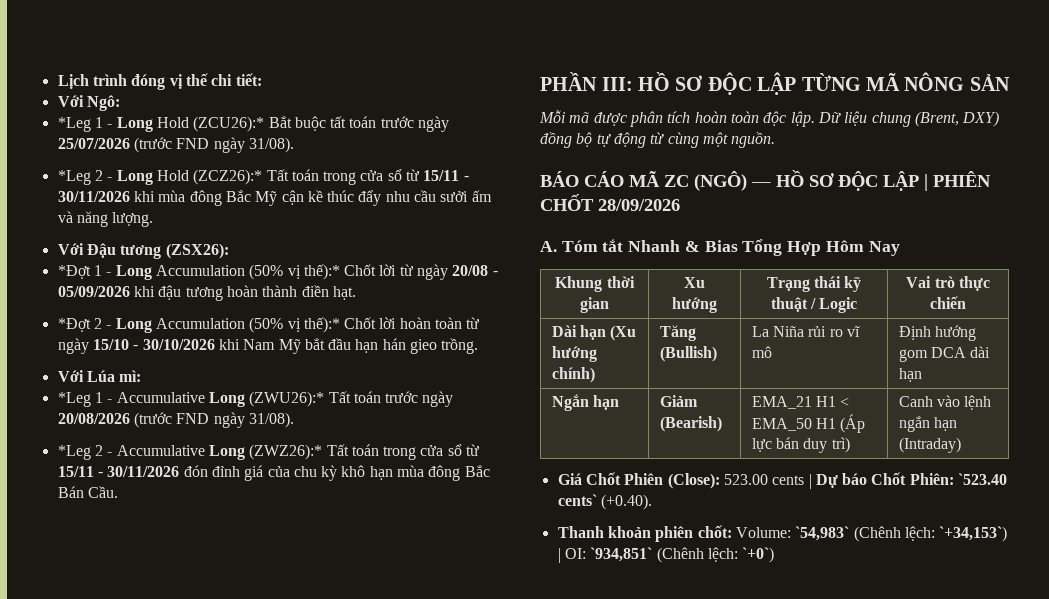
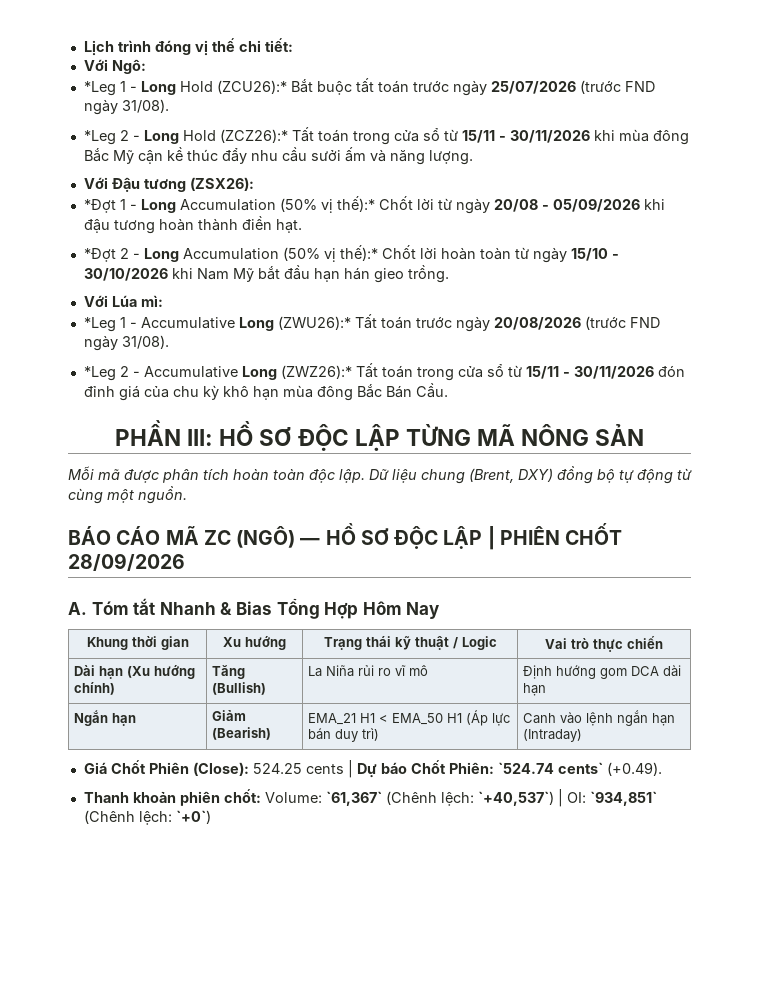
[723,474,768,485] 523.00 -> [252,763,302,774] 524.25
[958,473,1008,485] [557,494,652,510] `523.40 cents` (+0.40). -> [497,762,662,776] `524.74 cents` (+0.49).
[795,526,1008,542] `54,983` (Chênh lệch: `+34,153`) -> [325,791,554,806] `61,367` (Chênh lệch: `+40,537`)

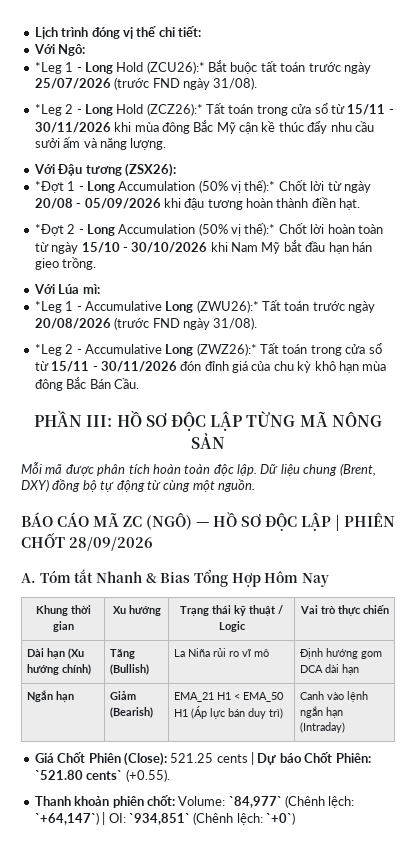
[252,763,302,774] 524.25 -> [170,753,214,763] 521.25
[497,762,662,776] `524.74 cents` (+0.49). -> [34,769,170,782] `521.80 cents` (+0.55).
[325,791,554,806] `61,367` (Chênh lệch: `+40,537`) -> [228,795,355,808] [34,812,99,825] `84,977` (Chênh lệch: `+64,147`)

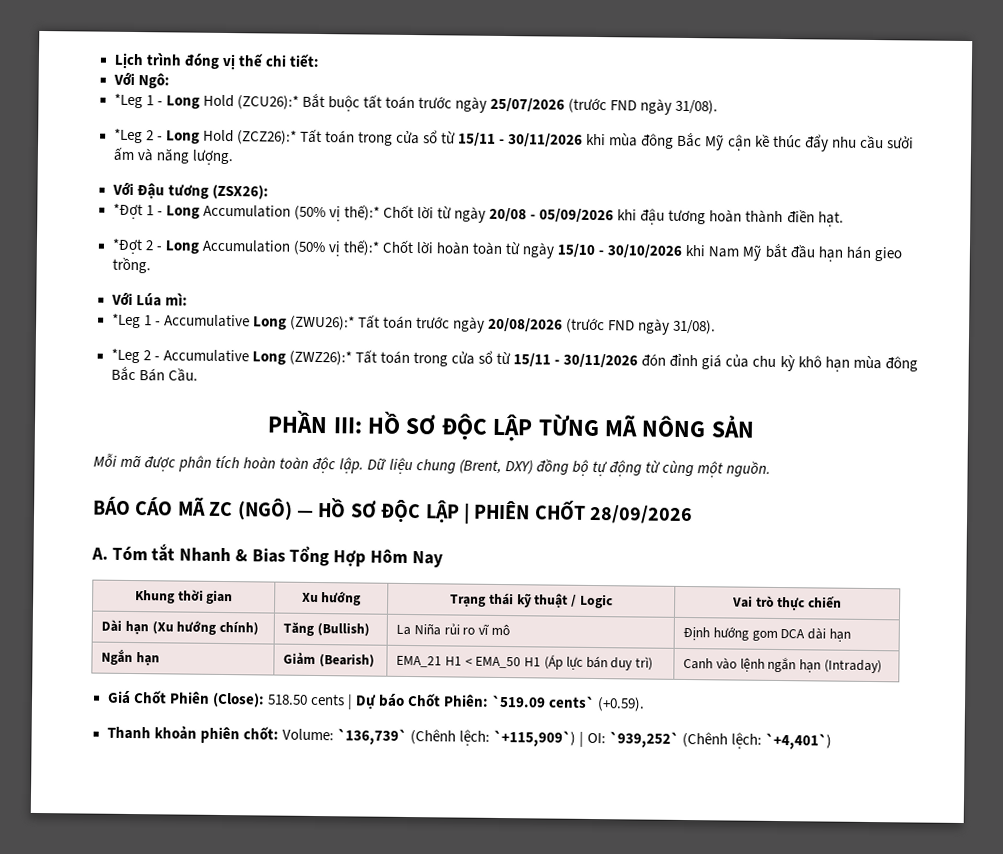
[170,753,214,763] 521.25 -> [266,694,308,705] 518.50
[34,769,170,782] `521.80 cents` (+0.55). -> [491,694,646,712] `519.09 cents` (+0.59).
[228,795,355,808] [34,812,99,825] `84,977` (Chênh lệch: `+64,147`) -> [336,728,576,747] `136,739` (Chênh lệch: `+115,909`)
[128,812,295,825] `934,851` (Chênh lệch: `+0`) -> [609,731,833,750] `939,252` (Chênh lệch: `+4,401`)

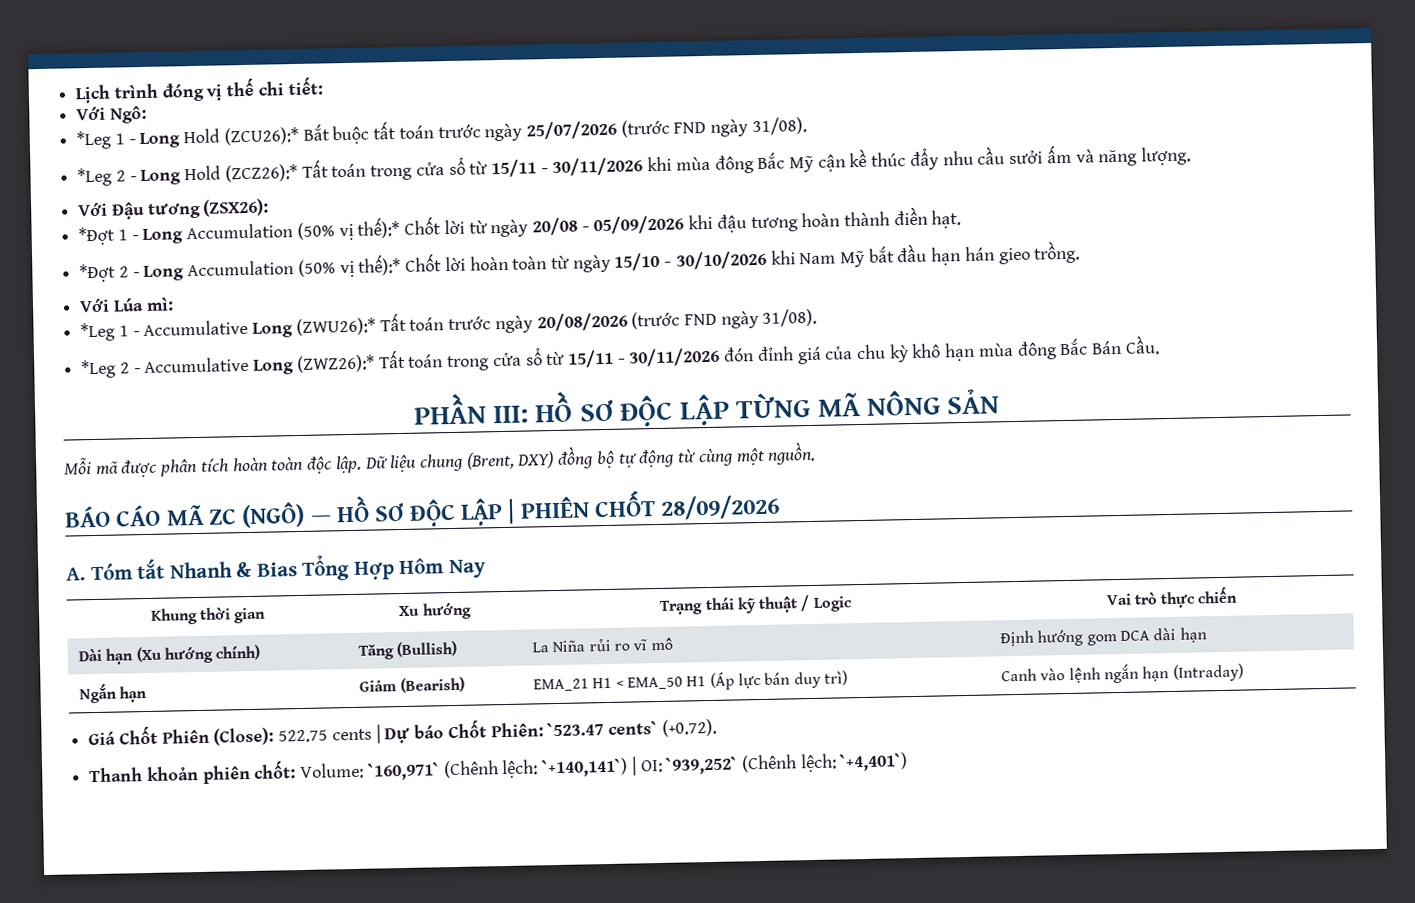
[266,694,308,705] 518.50 -> [278,729,329,743] 522.75
[491,694,646,712] `519.09 cents` (+0.59). -> [546,718,717,737] `523.47 cents` (+0.72).
[336,728,576,747] `136,739` (Chênh lệch: `+115,909`) -> [366,757,629,781] `160,971` (Chênh lệch: `+140,141`)

